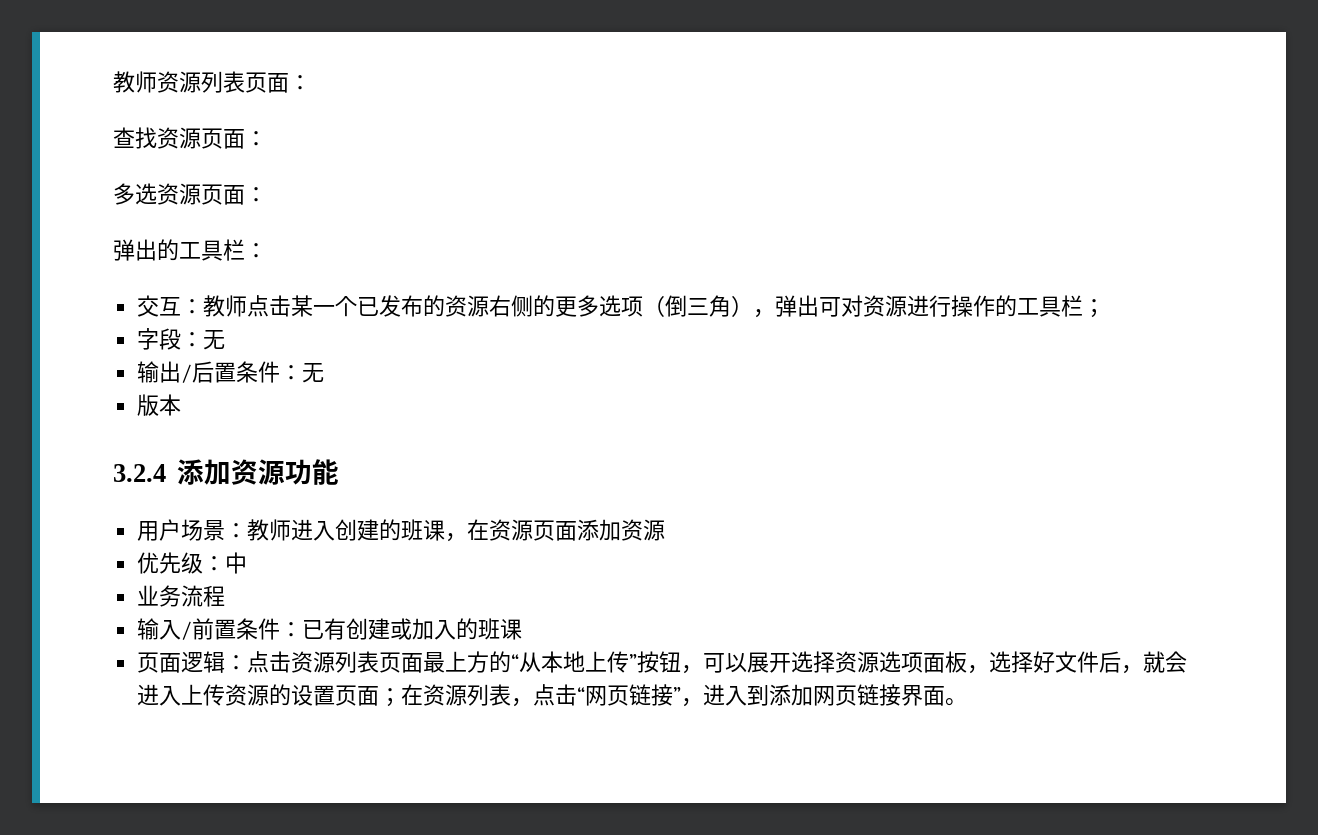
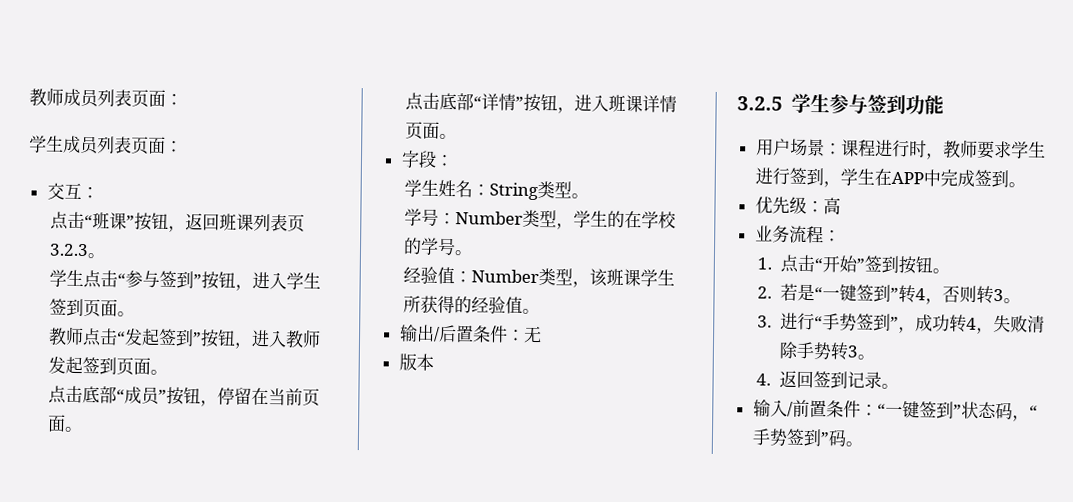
[113,71,311,93] [113,127,267,149] [113,183,267,205] [113,239,267,261] [137,295,1106,318] [137,328,226,350] 教师资源列表页面： // 查找资源页面： // 多选资源页面： // 弹出的工具栏： // 交互：教师点击某一个已发布的资源右侧的更多选项（倒三角），弹出可对资源进行操作的工具栏； // 字段：无 -> [29,87,183,108] [29,135,183,155] [46,182,99,200] [50,211,306,233] [49,243,106,259] [49,269,322,291] [49,298,136,318] [48,326,322,349] [48,356,169,376] [48,385,321,407] [47,414,84,433] [405,92,678,114] [405,121,458,140] [400,150,454,168] [404,179,590,201] [404,208,678,230] [403,237,474,256] [403,266,676,288] [403,295,541,315] 教师成员列表页面： // 学生成员列表页面： // 交互： // 点击“班课”按钮，返回班课列表页3.2.3。 // 学生点击“参与签到”按钮，进入学生签到页面。 // 教师点击“发起签到”按钮，进入教师发起签到页面。 // 点击底部“成员”按钮，停留在当前页面。 // 点击底部“详情”按钮，进入班课详情页面。 // 字段： // 学生姓名：String类型。 // 学号：Number类型，学生的在学校的学号。 // 经验值：Number类型，该班课学生所获得的经验值。
[113,459,285,485] 3.2.4添加资源 -> [737,93,906,115] 3.2.5学生参与签到
[247,519,666,542] 教师进入创建的班课，在资源页面添加资源 -> [840,139,1046,160] [754,167,1026,188] 课程进行时，教师要求学生进行签到，学生在APP中完成签到。
[225,552,248,574] 中 -> [822,197,841,215] 高
(226, 596) none -> [822,230,841,242] [757,254,950,275] [757,283,1021,305] [757,312,1045,335] [778,341,875,361] [756,370,899,389] ： // 1.点击“开始”签到按钮。 // 2.若是“一键签到”转4，否则转3。 // 3.进行“手势签到”，成功转4，失败清除手势转3。 // 4.返回签到记录。
[302,618,523,640] [137,651,1188,674] [137,684,946,707] 已有创建或加入的班课 // 页面逻辑：点击资源列表页面最上方的“从本地上传”按钮，可以展开选择资源选项面板，选择好文件后，就会进入上传资源的设置页面；在资源列表，点击“网页链接”，进入到添加网页链接界面 -> [876,401,1038,422] [751,428,847,447] “一键签到”状态码，“手势签到”码

